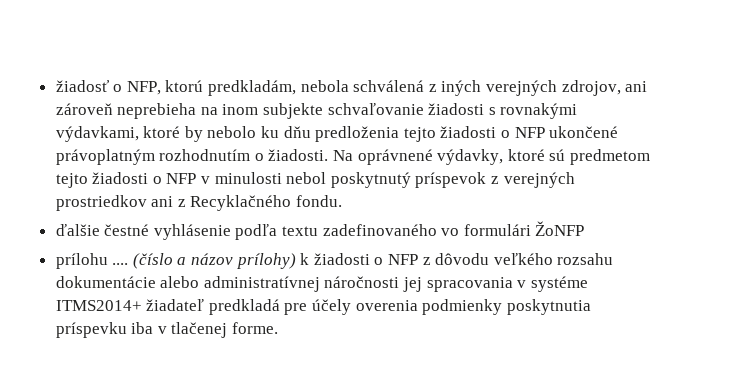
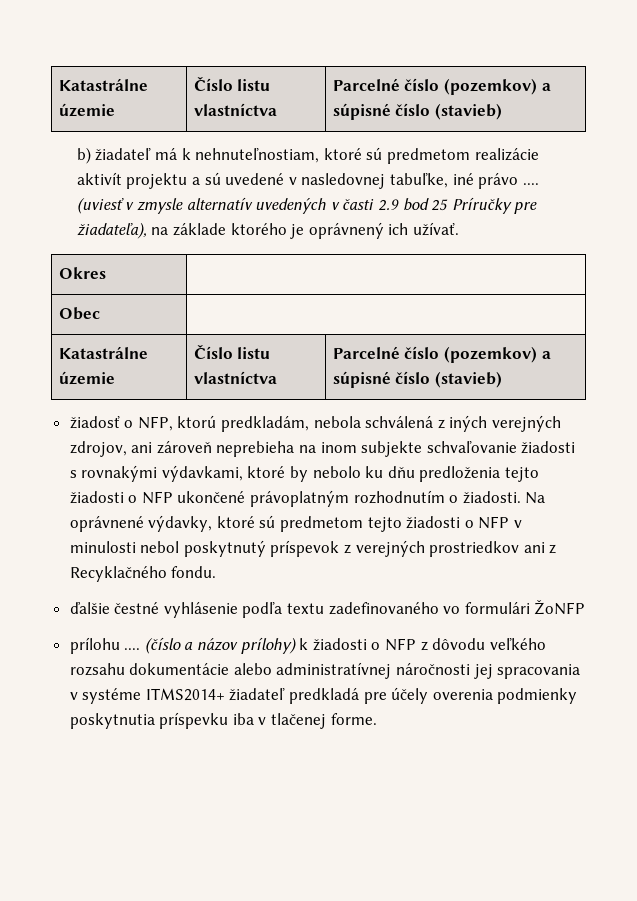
(55, 86) none -> [58,78,148,91] [58,103,115,117] [193,77,271,91] [193,103,277,116] [332,78,551,95] [332,103,503,120] [76,147,539,164] [76,172,539,189] [76,197,538,214] [76,222,459,239] [58,267,106,279] [58,307,100,320] [58,346,148,359] [58,371,115,385] [193,345,271,359] [193,371,277,384] [332,346,551,363] [332,371,503,388] Katastrálne územie | Číslo listu vlastníctva | Parcelné číslo (pozemkov) a súpisné číslo (stavieb) // b) žiadateľ má k nehnuteľnostiam, ktoré sú predmetom realizácie aktivít projektu a sú uvedené v nasledovnej tabuľke, iné právo .... (uviesť v zmysle alternatív uvedených v časti 2.9 bod 25 Príručky pre žiadateľa), na základe ktorého je oprávnený ich užívať. // Okres | // Obec | // Katastrálne územie | Číslo listu vlastníctva | Parcelné číslo (pozemkov) a súpisné číslo (stavieb) //

